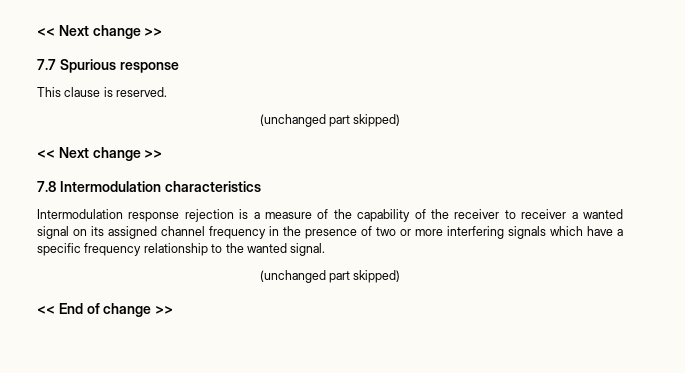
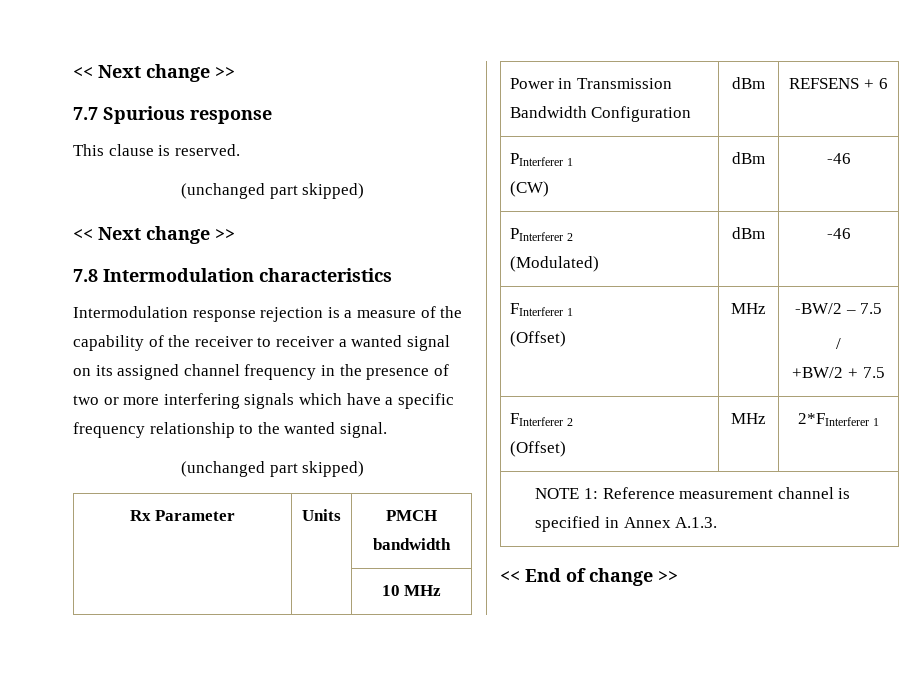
(401, 276) none -> [129,510,236,521] [302,509,341,521] [386,510,437,521] [373,538,451,550] [381,585,442,596] [509,78,673,89] [509,106,692,122] [732,77,765,89] [789,78,888,89] [509,153,574,166] [509,181,549,197] [732,152,765,164] [826,153,851,164] [509,228,574,241] [509,256,599,272] [732,227,765,239] [826,228,851,239] [509,303,574,316] [509,331,566,347] [731,303,766,314] [794,303,883,314] [836,338,841,349] [792,367,885,378] [509,413,574,426] [509,441,566,457] [731,413,766,424] [797,413,880,426] [535,487,851,499] [535,516,718,532] // Rx Parameter | Units | PMCH bandwidth // | | 10 MHz // Power in Transmission Bandwidth Configuration | dBm | REFSENS + 6 // PInterferer 1 // (CW) | dBm | -46 // PInterferer 2 // (Modulated) | dBm | -46 // FInterferer 1 // (Offset) | MHz | -BW/2 – 7.5 // / // +BW/2 + 7.5 // FInterferer 2 // (Offset) | MHz | 2*FInterferer 1 // NOTE 1: Reference measurement channel is specified in Annex A.1.3.

